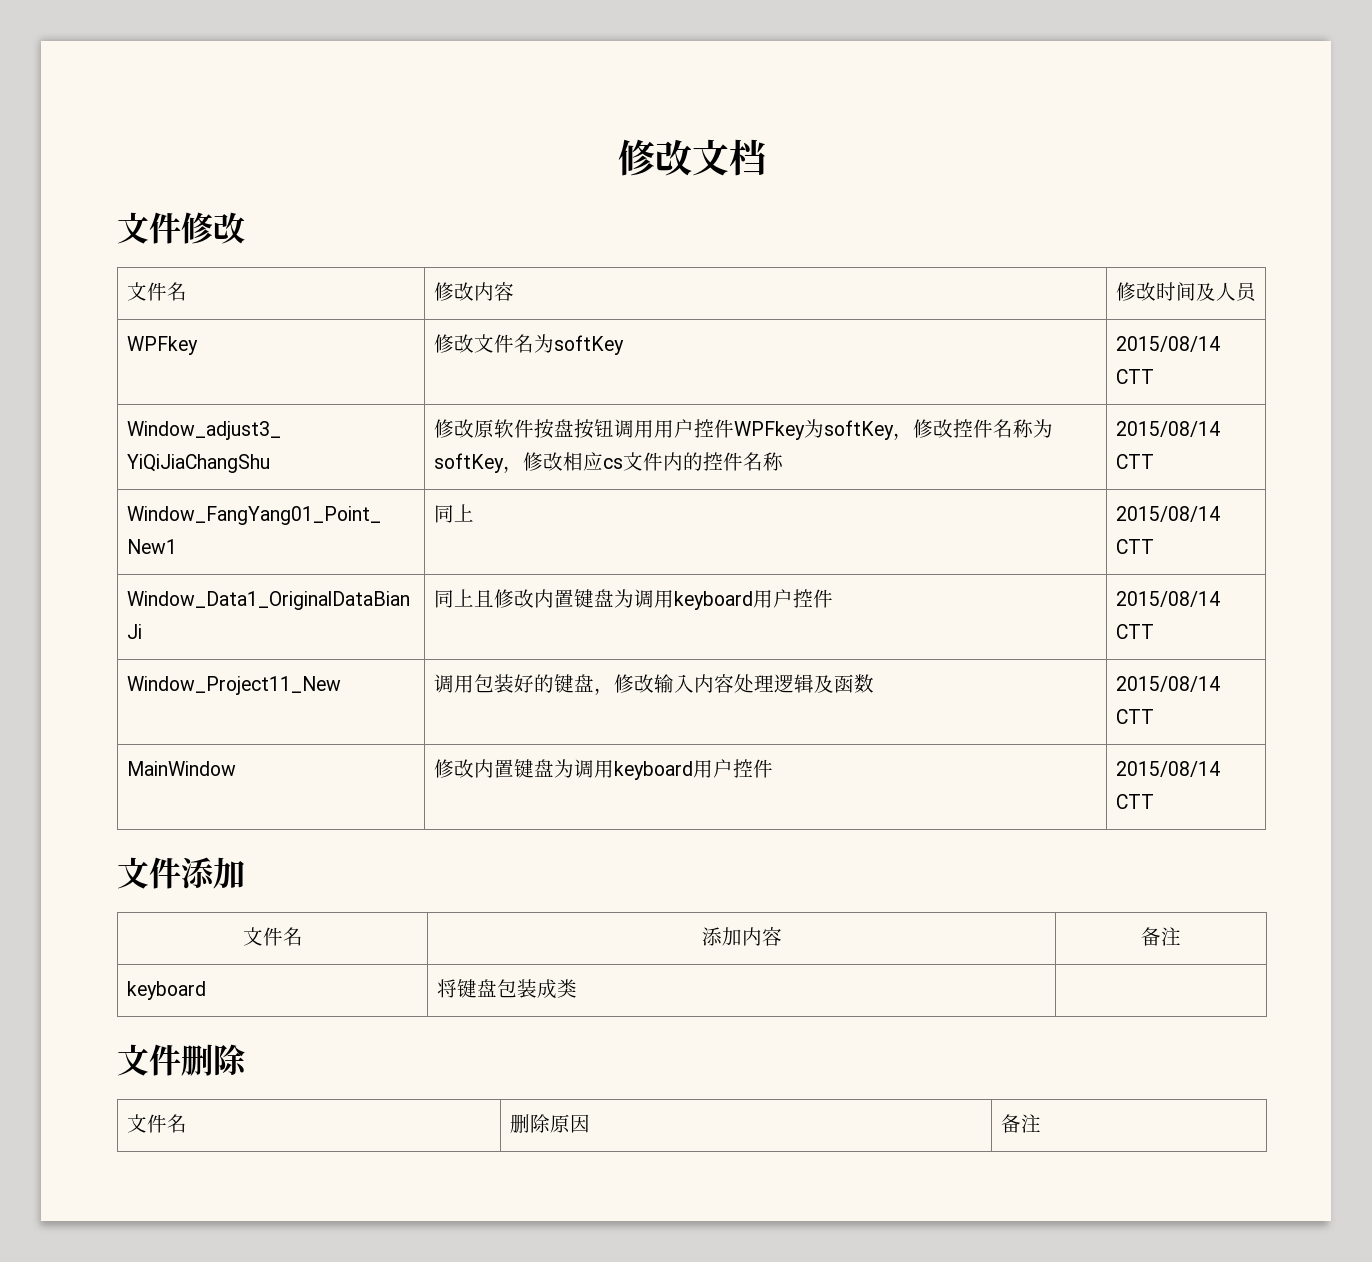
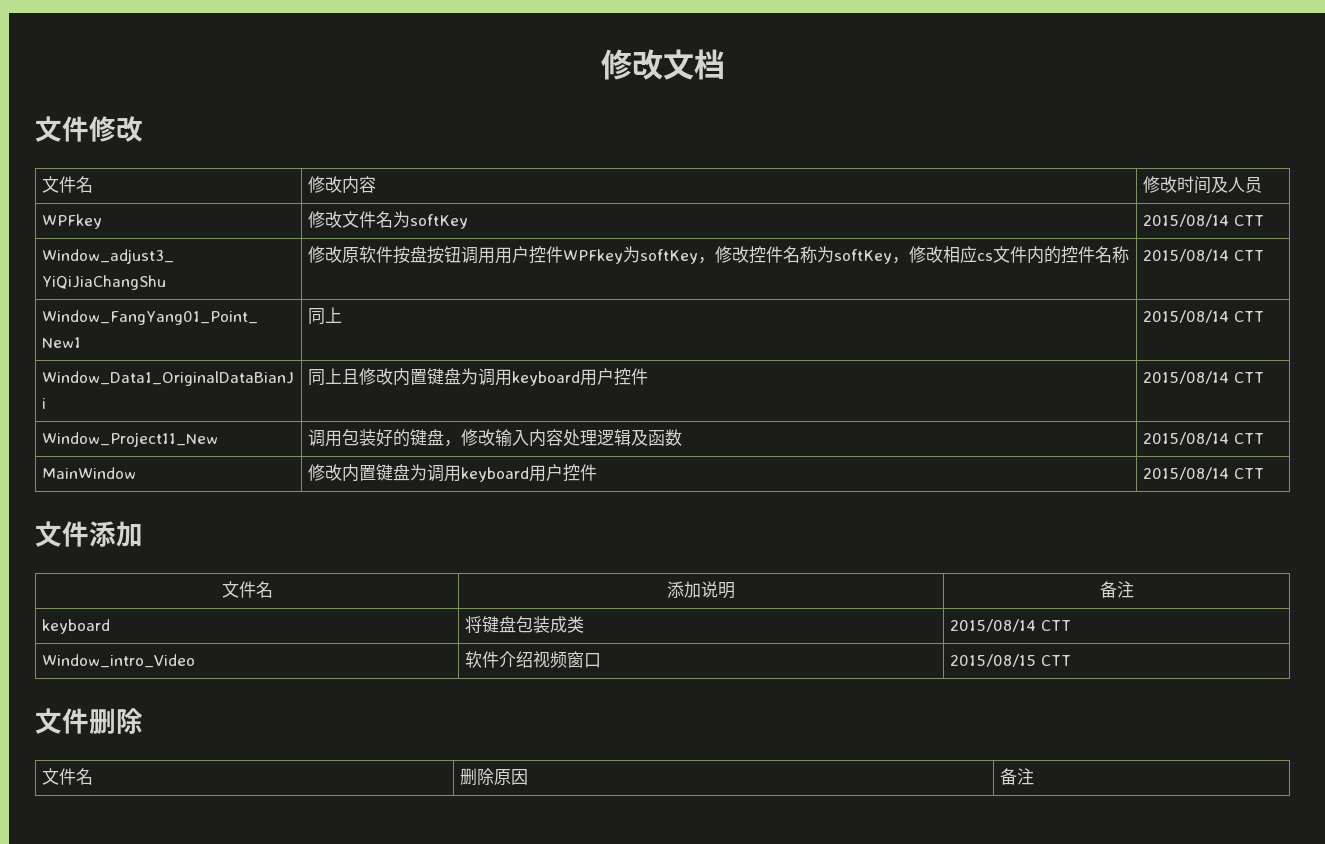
[741,927,782,946] 内容 -> [701,581,735,599] 说明
(577, 988) none -> [950,619,1072,632] [42,654,196,668] [465,651,602,668] [950,654,1072,667] 2015/08/14 CTT // Window_intro_Video | 软件介绍视频窗口 | 2015/08/15 CTT

